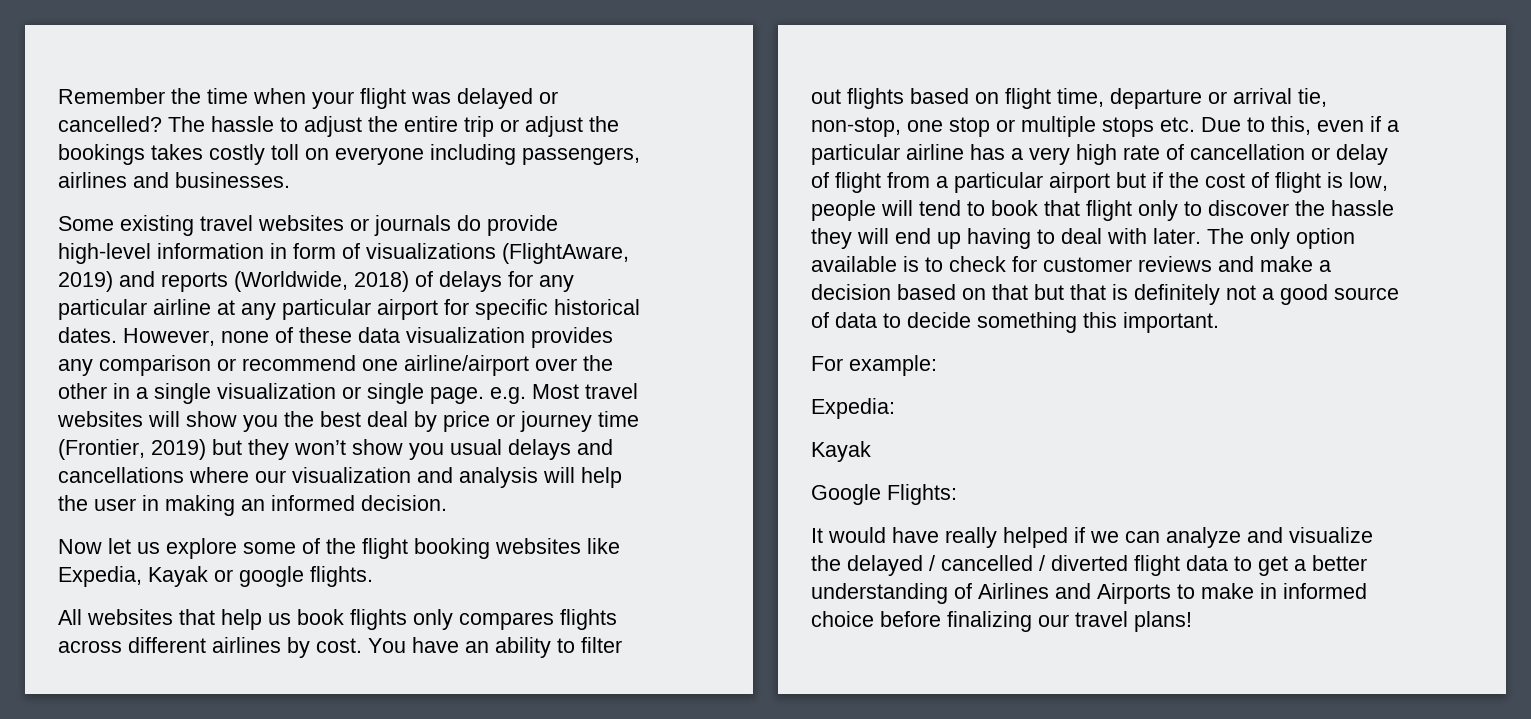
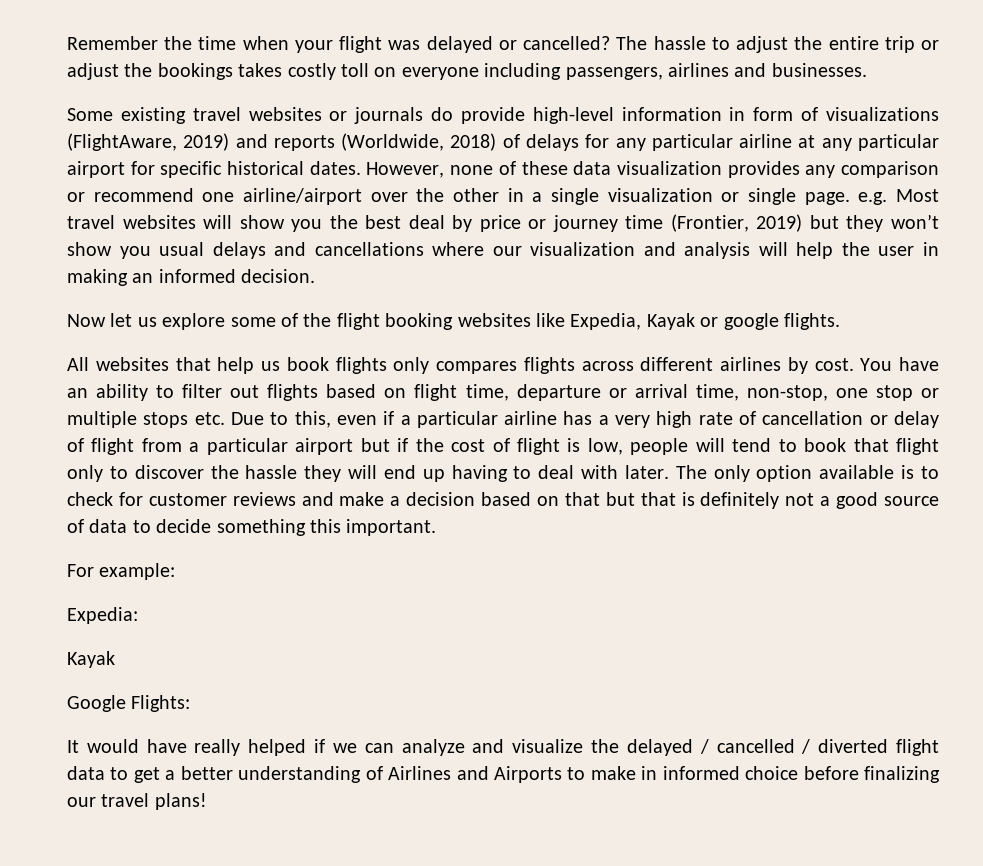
[1298,88,1327,107] tie, -> [695,384,739,401] time,

